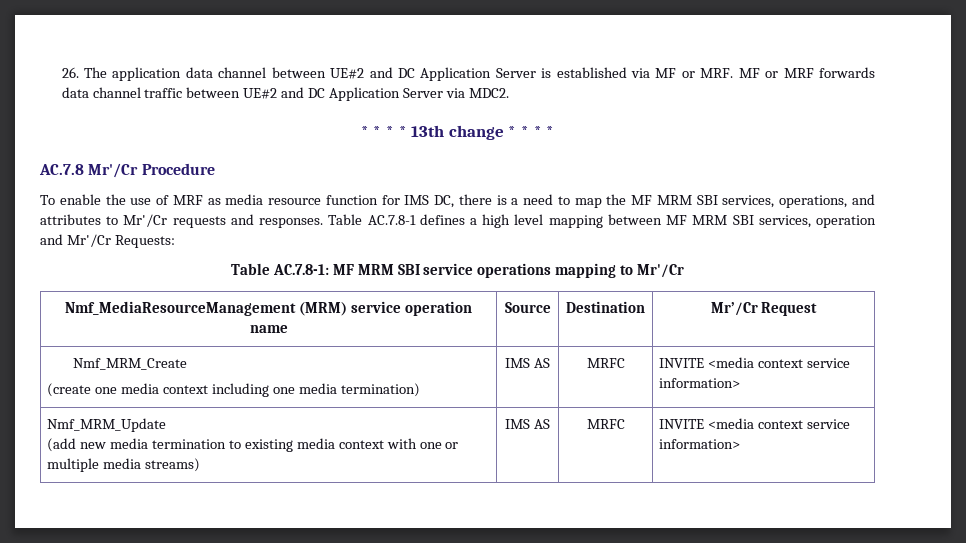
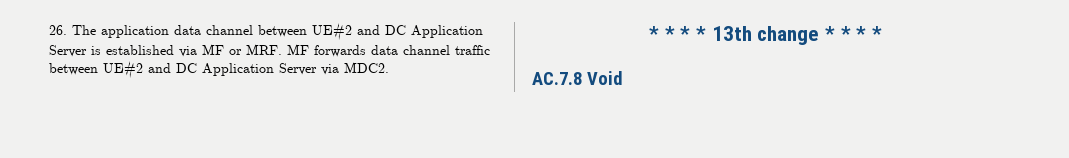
[765,68,814,78] or MRF -> (309, 49) none
[88,163,215,178] [40,194,875,208] [40,214,876,228] [40,234,175,248] [230,263,685,278] [65,301,472,316] [249,325,288,333] [504,302,551,313] [566,301,645,313] [710,302,818,316] [73,358,188,370] [47,383,420,397] [505,358,550,368] [586,358,625,368] [659,357,851,368] [659,378,741,388] [47,418,167,432] [47,438,459,452] [47,458,201,472] [505,419,550,429] [586,419,625,429] [659,418,851,429] [659,439,741,449] Mr'/Cr Procedure // To enable the use of MRF as media resource function for IMS DC, there is a need to map the MF MRM SBI services, operations, and attributes to Mr'/Cr requests and responses. Table AC.7.8-1 defines a high level mapping between MF MRM SBI services, operation and Mr'/Cr Requests: // Table AC.7.8-1: MF MRM SBI service operations mapping to Mr'/Cr // Nmf_MediaResourceManagement (MRM) service operation name | Source | Destination | Mr’/Cr Request // Nmf_MRM_Create // (create one media context including one media termination) | IMS AS | MRFC | INVITE <media context service information> // Nmf_MRM_Update // (add new media termination to existing media context with one or multiple media streams) | IMS AS | MRFC | INVITE <media context service information> -> [586,71,623,85] Void

